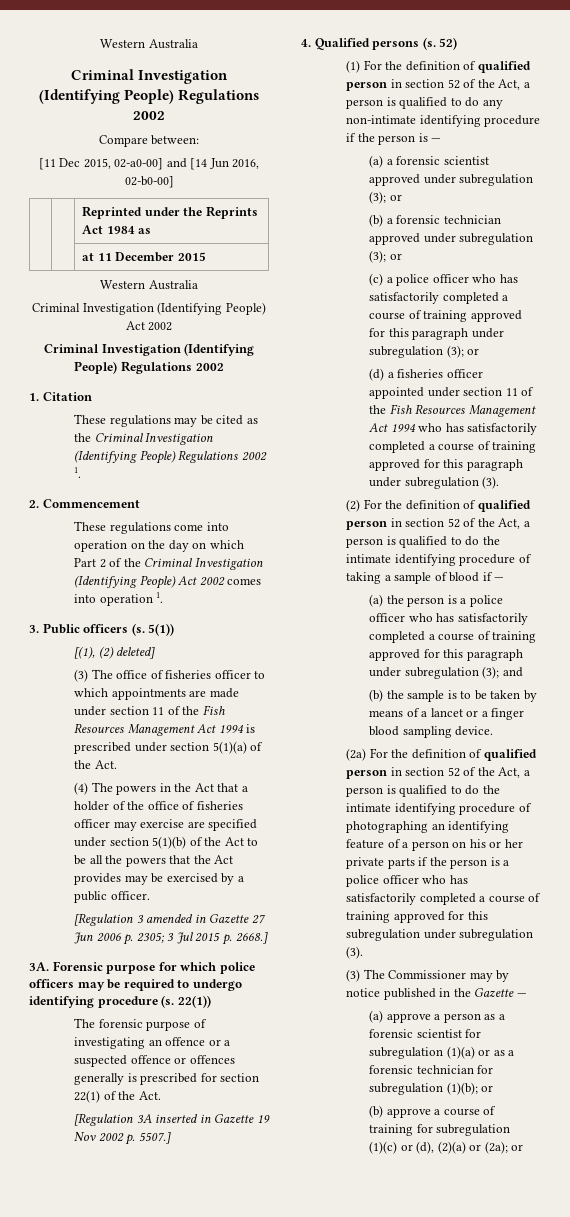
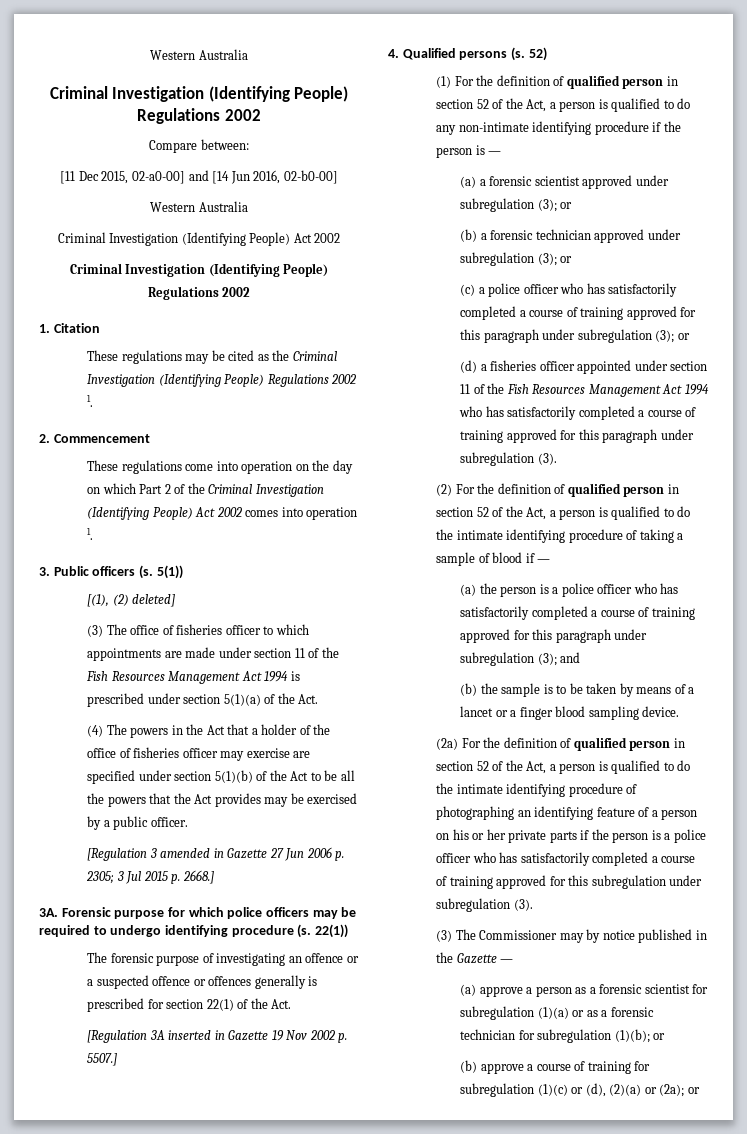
[82,206,258,219] [82,225,152,234] [82,252,206,262] // | | Reprinted under the Reprints Act 1984 as // | | at 11 December 2015 -> (338, 177) none

